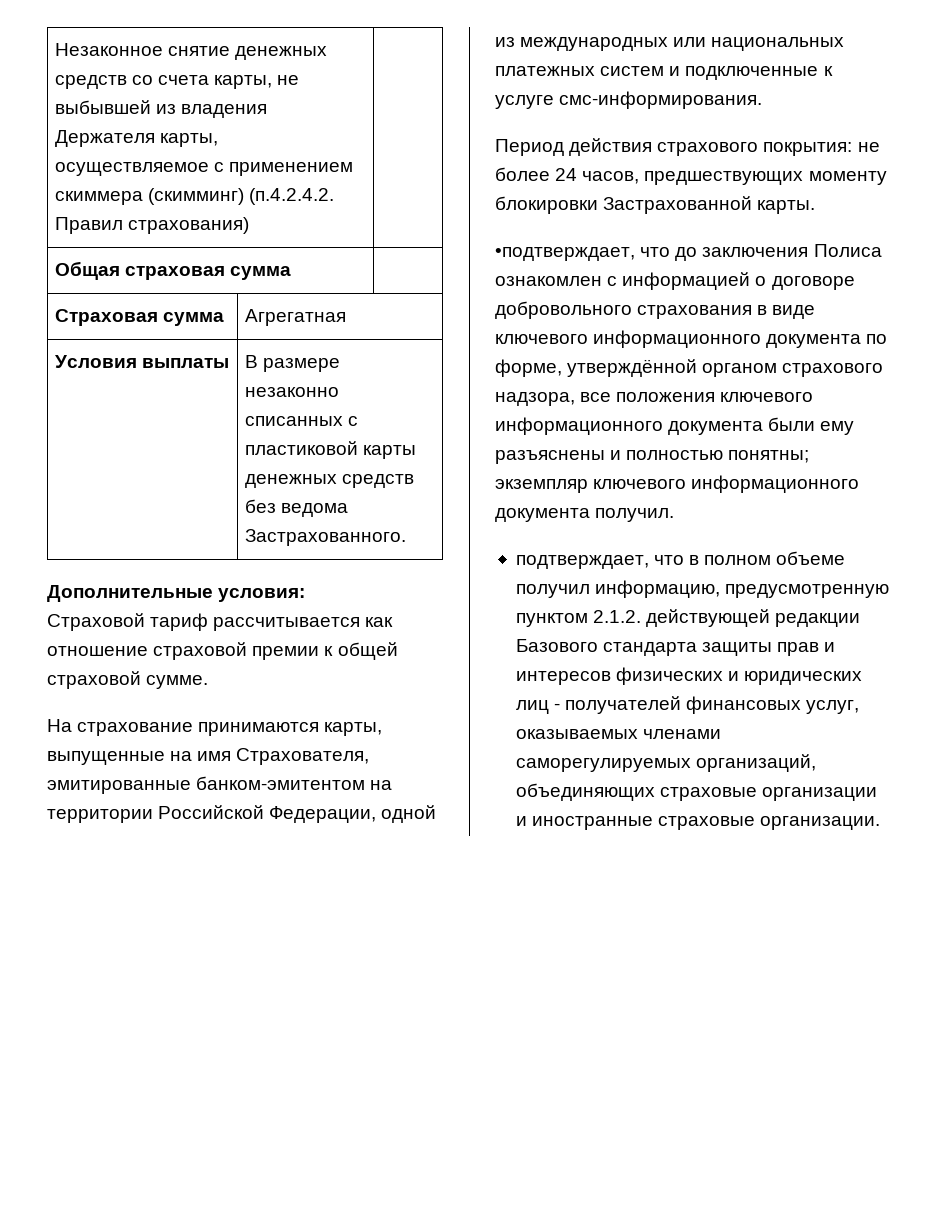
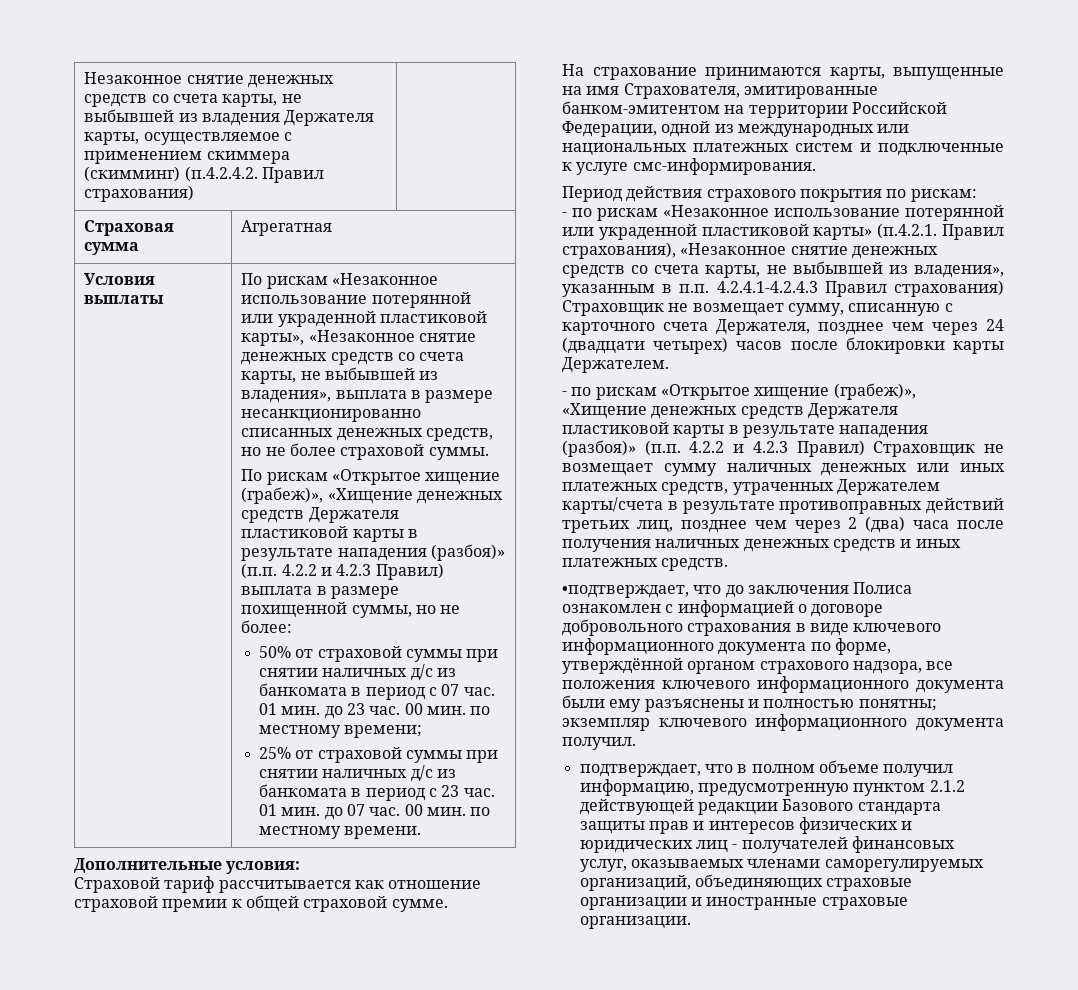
[54,261,291,280] // Общая страховая сумма | -> (195, 193) none
[244,355,340,372] [244,387,339,397] [244,416,358,426] [244,441,416,459] [244,474,414,488] [244,499,348,517] [244,529,406,546] В размере незаконно списанных с пластиковой карты денежных средств без ведома Застрахованного. -> [241,273,438,289] [241,292,471,308] [241,311,487,327] [241,330,476,346] [241,352,465,365] [241,367,439,384] [241,390,494,403] [241,409,422,422] [241,428,493,441] [241,443,489,460] [241,469,501,485] [241,487,503,504] [241,507,399,523] [241,526,418,542] [241,544,505,561] [241,563,444,580] [241,586,399,599] [241,602,461,618] [241,620,293,633] [258,646,499,662] [258,664,456,681] [258,683,495,700] [258,703,491,719] [258,725,423,738] [258,747,499,763] [258,765,456,782] [258,784,495,801] [258,804,491,820] [258,826,422,839] По рискам «Незаконное использование потерянной или украденной пластиковой карты», «Незаконное снятие денежных средств со счета карты, не выбывшей из владения», выплата в размере несанкционированно списанных денежных средств, но не более страховой суммы. // По рискам «Открытое хищение (грабеж)», «Хищение денежных средств Держателя пластиковой карты в результате нападения (разбоя)» (п.п. 4.2.2 и 4.2.3 Правил) выплата в размере похищенной суммы, но не более: // 50% от страховой суммы при снятии наличных д/с из банкомата в период с 07 час. 01 мин. до 23 час. 00 мин. по местному времени; // 25% от страховой суммы при снятии наличных д/с из банкомата в период с 23 час. 01 мин. до 07 час. 00 мин. по местному времени.
[763,142,880,156] [495,167,887,185] [495,196,816,214] покрытия: не более 24 часов, предшествующих моменту блокировки Застрахованной карты. -> [799,189,977,202] [562,205,1004,221] [562,223,1004,240] [562,242,938,259] [562,261,1004,278] [562,280,1004,297] [562,300,953,316] [562,319,1004,335] [562,337,1004,354] [562,357,669,373] [562,383,916,400] [562,403,898,419] [562,422,929,438] [562,440,1004,457] [562,463,1005,476] [562,479,940,495] [562,497,1004,514] [562,516,1004,533] [562,539,961,552] [562,558,729,571] покрытия по рискам: // - по рискам «Незаконное использование потерянной или украденной пластиковой карты» (п.4.2.1. Правил страхования), «Незаконное снятие денежных средств со счета карты, не выбывшей из владения», указанным в п.п. 4.2.4.1-4.2.4.3 Правил страхования) Страховщик не возмещает сумму, списанную с карточного счета Держателя, позднее чем через 24 (двадцати четырех) часов после блокировки карты Держателем. // - по рискам «Открытое хищение (грабеж)», «Хищение денежных средств Держателя пластиковой карты в результате нападения (разбоя)» (п.п. 4.2.2 и 4.2.3 Правил) Страховщик не возмещает сумму наличных денежных или иных платежных средств, утраченных Держателем карты/счета в результате противоправных действий третьих лиц, позднее чем через 2 (два) часа после получения наличных денежных средств и иных платежных средств.
[593,610,642,623] 2.1.2. -> [929,780,965,792] 2.1.2

